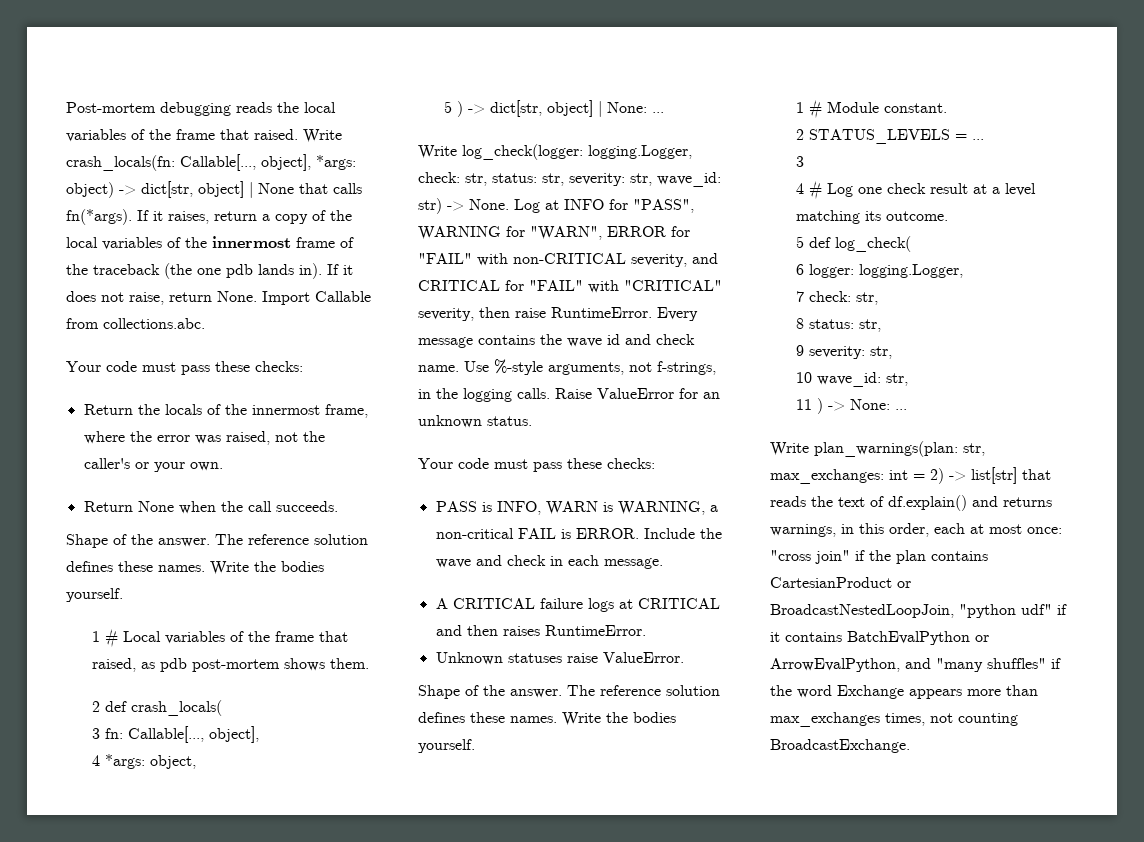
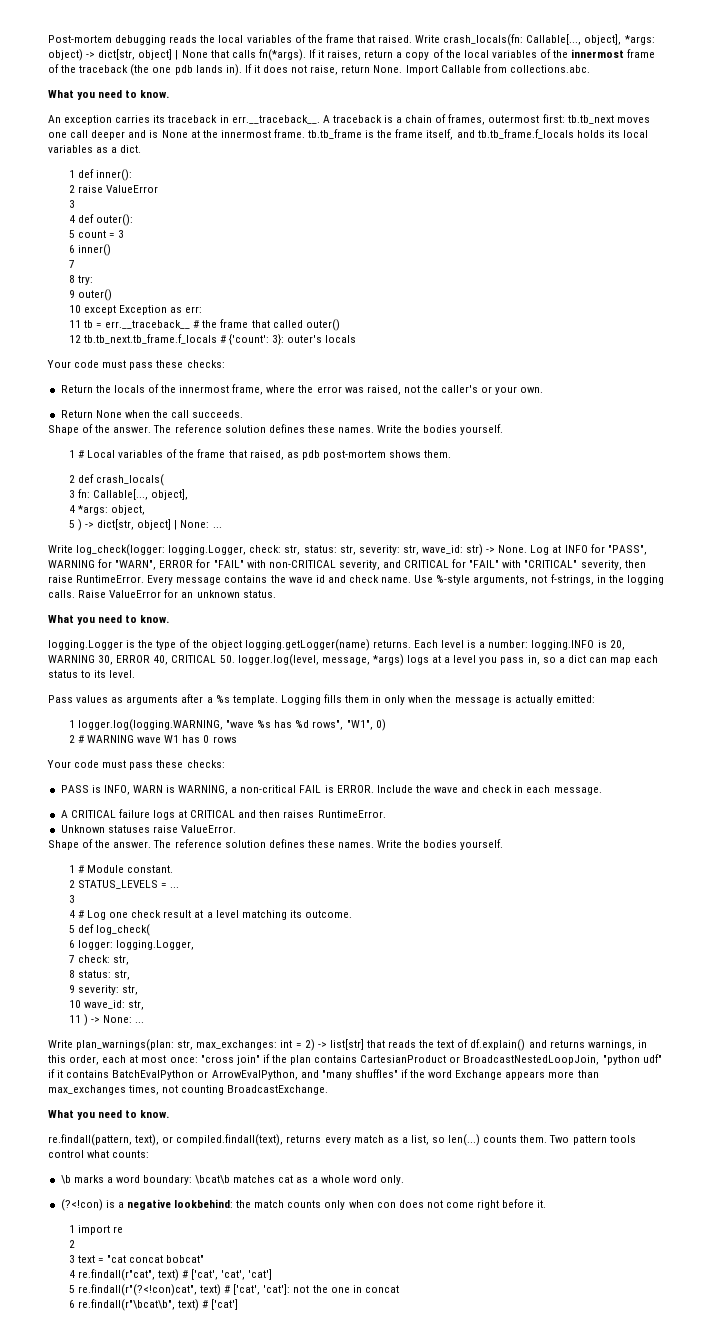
(205, 323) none -> [48,90,170,100] [48,114,650,125] [48,129,648,140] [48,145,142,153] [68,169,133,181] [68,185,159,193] [68,200,75,208] [68,214,134,226] [68,230,125,238] [68,244,111,256] [68,260,75,268] [68,275,93,285] [68,289,112,301] [68,305,203,315] [68,319,340,331] [68,334,357,345] // What you need to know. // An exception carries its traceback in err.__traceback__. A traceback is a chain of frames, outermost first: tb.tb_next moves one call deeper and is None at the innermost frame. tb.tb_frame is the frame itself, and tb.tb_frame.f_locals holds its local variables as a dict. // 1 def inner(): // 2 raise ValueError // 3 // 4 def outer(): // 5 count = 3 // 6 inner() // 7 // 8 try: // 9 outer() // 10 except Exception as err: // 11 tb = err.__traceback__ # the frame that called outer() // 12 tb.tb_next.tb_frame.f_locals # {'count': 3}: outer's locals
(532, 421) none -> [48,615,170,625] [48,639,625,651] [48,654,659,666] [48,670,136,678] [48,694,595,705] [68,719,386,731] [68,735,237,743] // What you need to know. // logging.Logger is the type of the object logging.getLogger(name) returns. Each level is a number: logging.INFO is 20, WARNING 30, ERROR 40, CRITICAL 50. logger.log(level, message, *args) logs at a level you pass in, so a dict can map each status to its level. // Pass values as arguments after a %s template. Logging fills them in only when the message is actually emitted: // 1 logger.log(logging.WARNING, "wave %s has %d rows", "W1", 0) // 2 # WARNING wave W1 has 0 rows
(910, 746) none -> [48,1110,170,1120] [48,1134,636,1146] [48,1150,150,1158] [60,1175,404,1185] [60,1199,547,1211] [68,1225,124,1235] [68,1240,75,1248] [68,1255,205,1263] [68,1269,273,1281] [68,1284,399,1296] [68,1299,239,1311] // What you need to know. // re.findall(pattern, text), or compiled.findall(text), returns every match as a list, so len(...) counts them. Two pattern tools control what counts: // \b marks a word boundary: \bcat\b matches cat as a whole word only. // (?<!con) is a negative lookbehind: the match counts only when con does not come right before it. // 1 import re // 2 // 3 text = "cat concat bobcat" // 4 re.findall(r"cat", text) # ['cat', 'cat', 'cat'] // 5 re.findall(r"(?<!con)cat", text) # ['cat', 'cat']: not the one in concat // 6 re.findall(r"\bcat\b", text) # ['cat']

